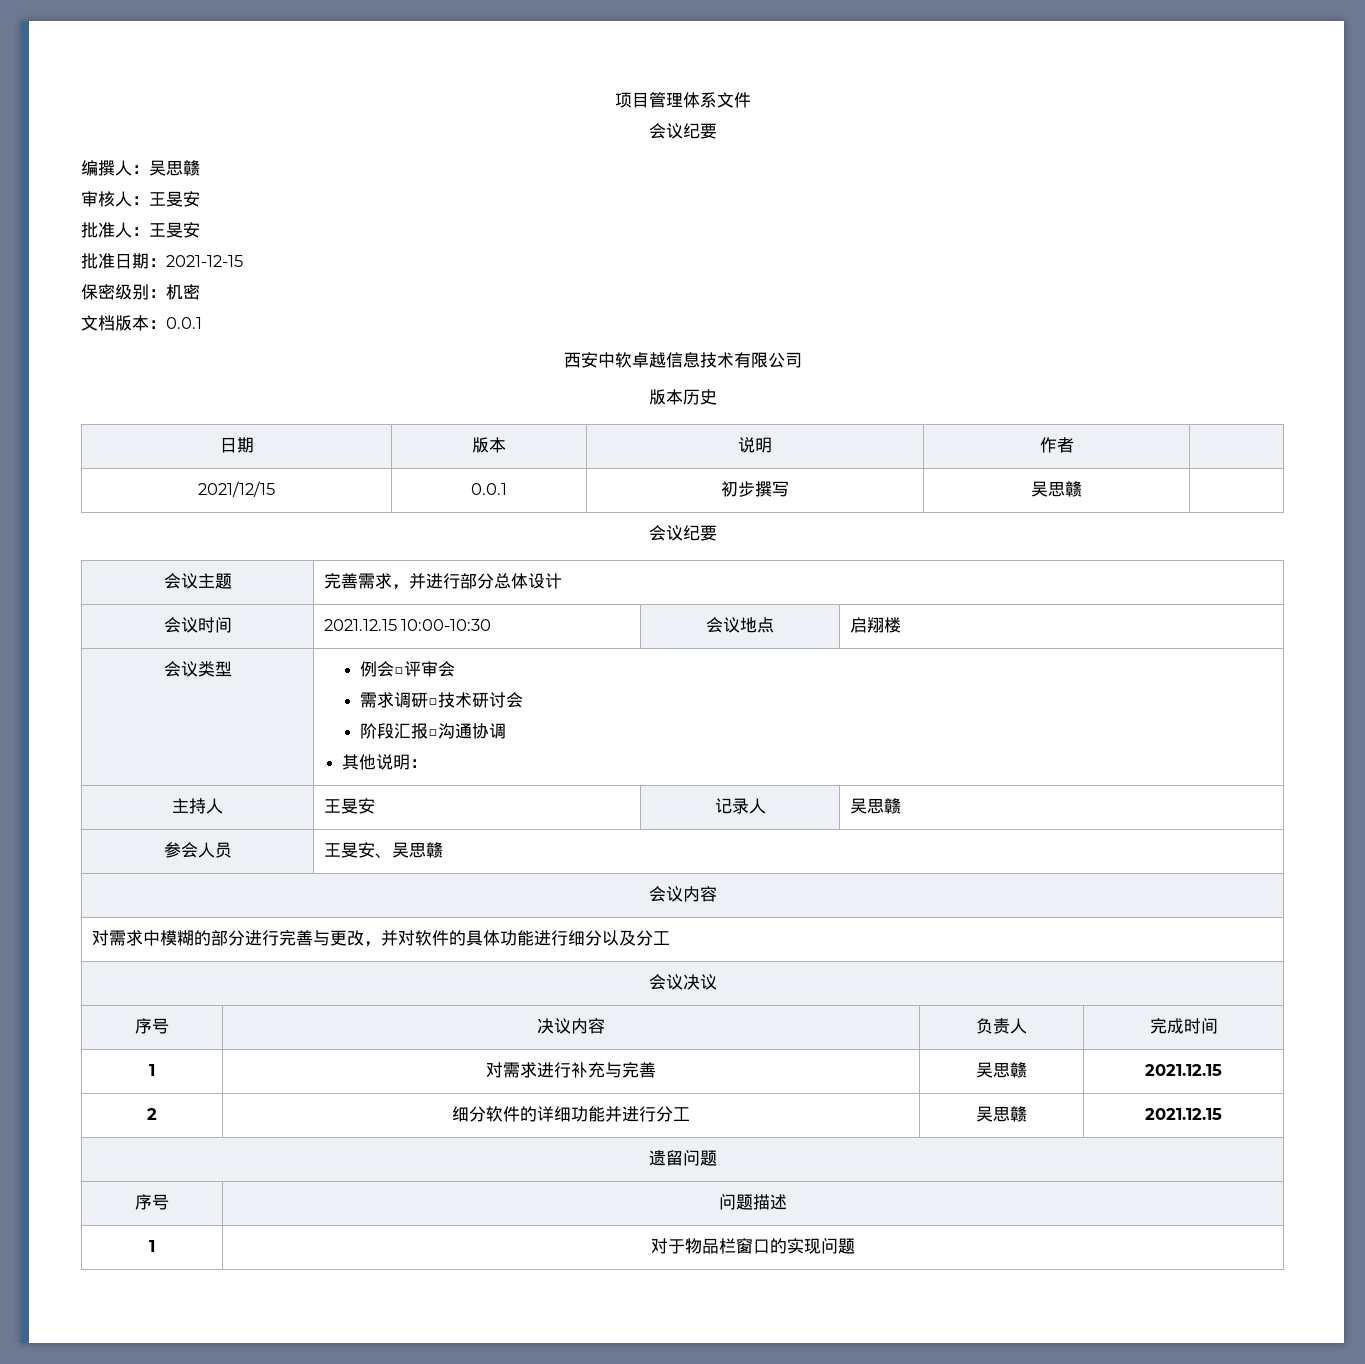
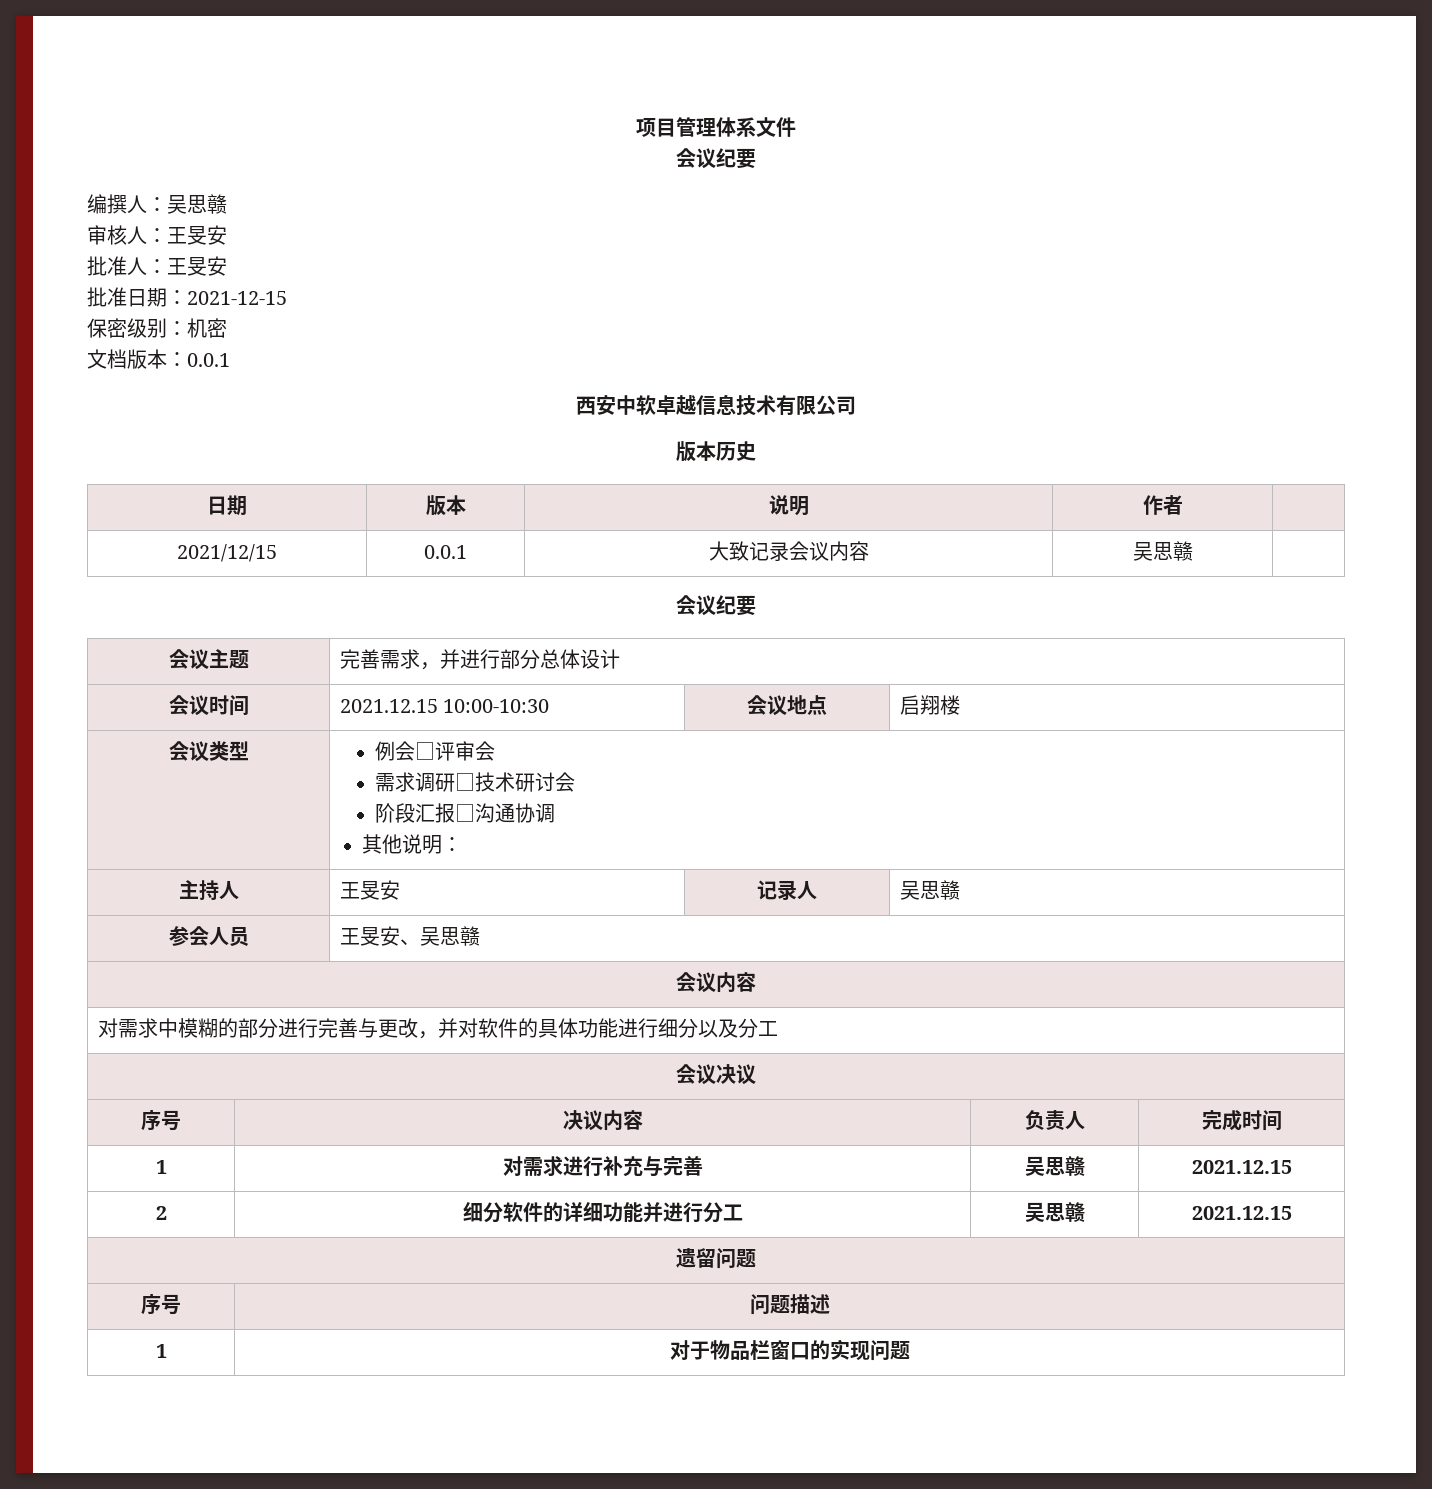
[721,481,789,497] 初步撰写 -> [708,541,869,561] 大致记录会议内容

